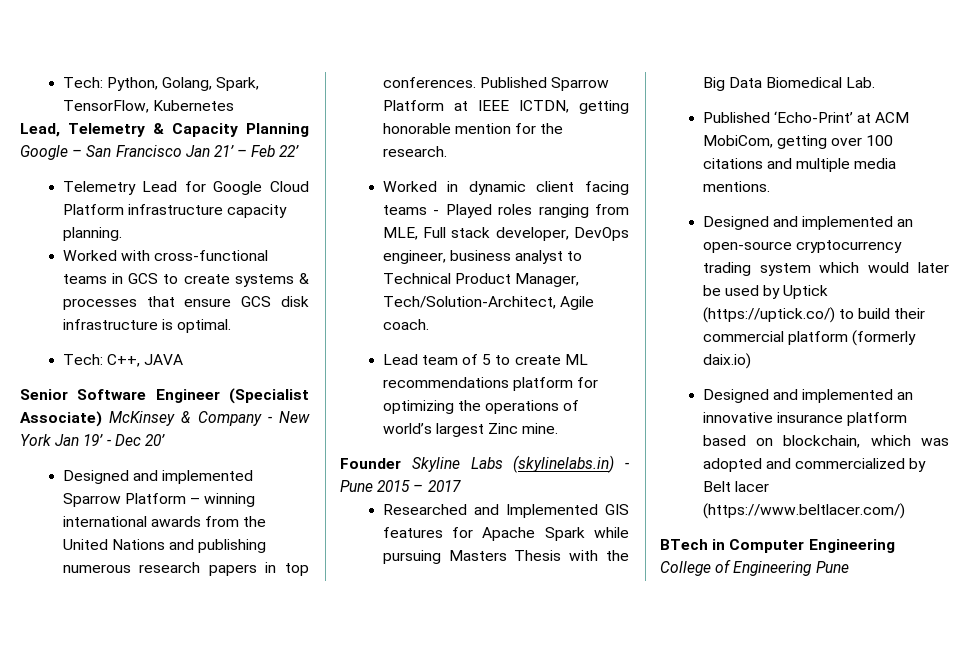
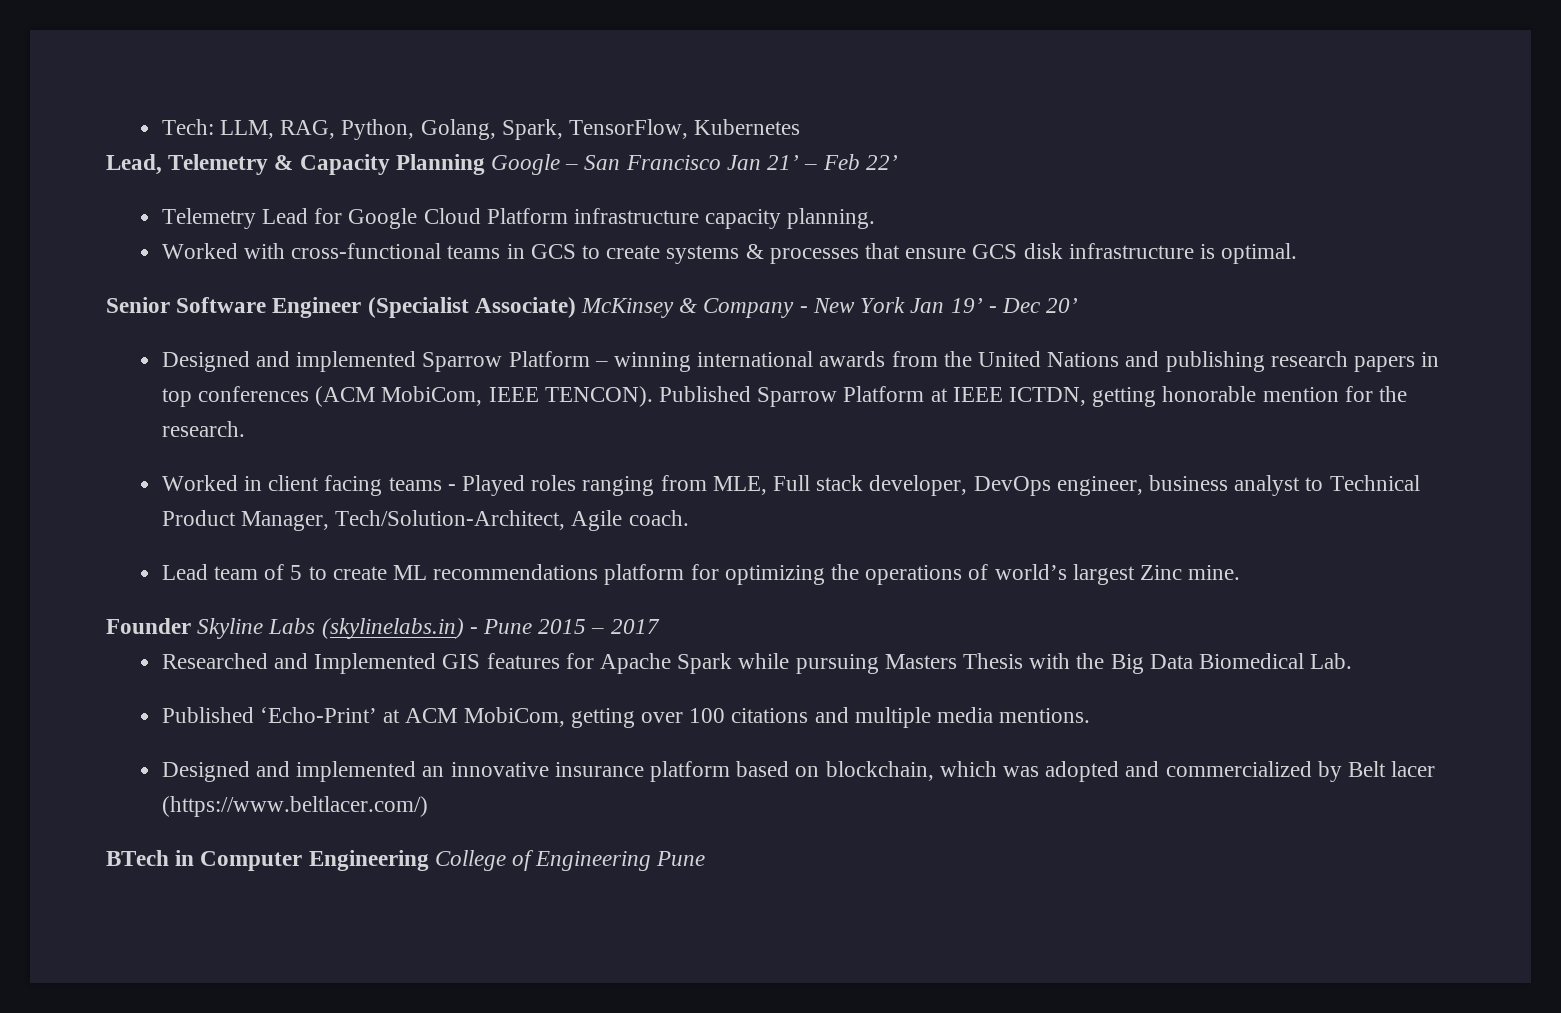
[62,77,103,88] Tech: -> [161,119,336,139] Tech: LLM, RAG,
[62,354,184,367] // Tech: C++, JAVA -> (1298, 253) none
[62,564,131,573] numerous -> (1265, 361) none
[382,77,476,88] conferences. -> [197,386,653,407] conferences (ACM MobiCom, IEEE TENCON).
[468,181,526,195] dynamic -> (262, 483) none
[702,216,914,230] [702,240,902,253] [702,262,949,276] [702,285,829,299] [702,307,926,323] [702,330,917,346] [702,353,751,369] // Designed and implemented an open-source cryptocurrency trading system which would later be used by Uptick (https://uptick.co/) to build their commercial platform (formerly daix.io) -> (1091, 715) none

